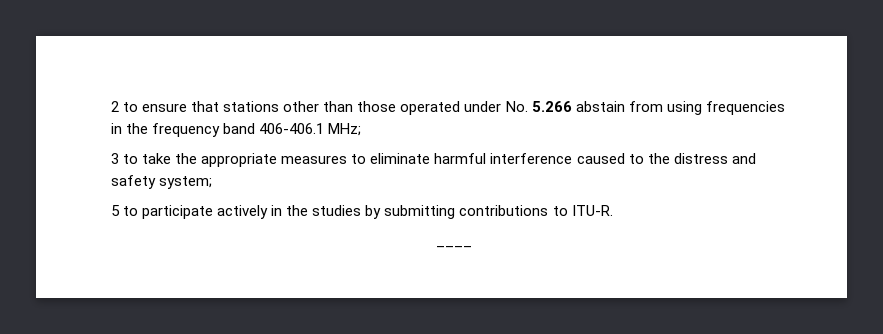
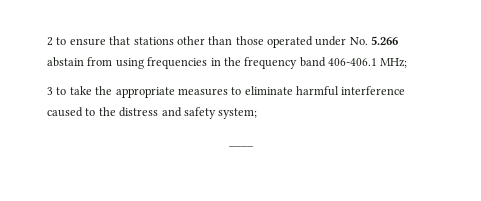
[111,205,613,219] // 5 to participate actively in the studies by submitting contributions to ITU-R. -> (258, 113) none

